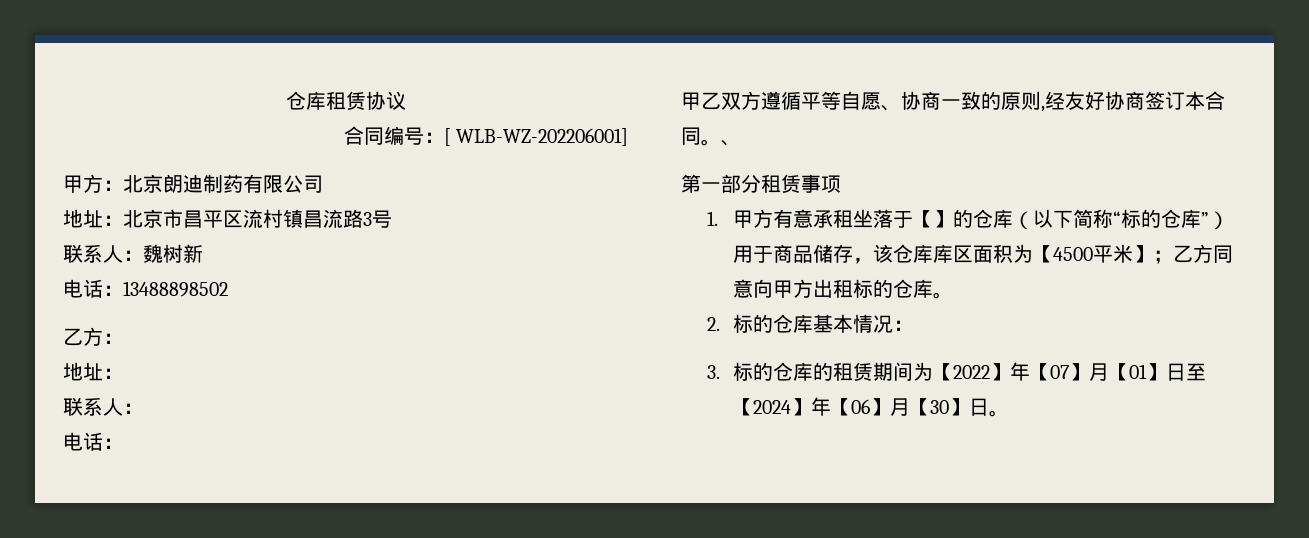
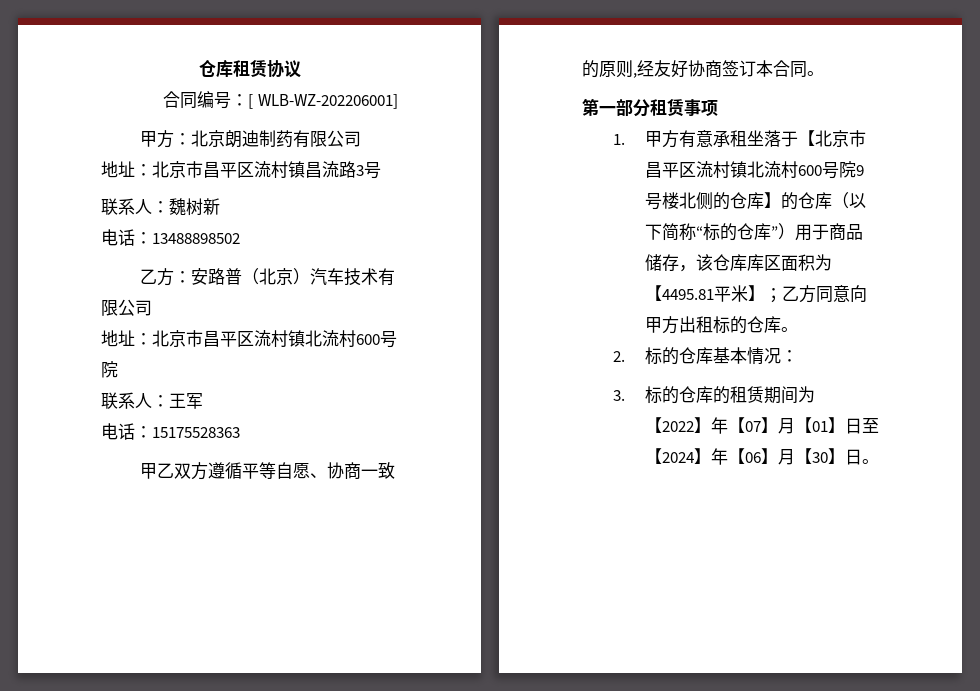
[63,362,123,381] [63,397,143,416] [63,432,123,451] // 地址： // 联系人： // 电话： -> [191,268,396,286] [101,299,152,316] [101,330,397,348] [101,361,118,378] [101,392,203,409] [101,423,240,440] 安路普（北京）汽车技术有限公司 // 地址：北京市昌平区流村镇北流村600号院 // 联系人：王军 // 电话：15175528363
[721,140,741,146] 、 -> (824, 73) none
(934, 219) none -> [814,130,866,147] [644,161,864,179] [644,192,764,210] 北京市昌平区流村镇北流村600号院9号楼北侧的仓库
[1053,247,1094,261] 4500 -> [661,289,714,300] 4495.81

